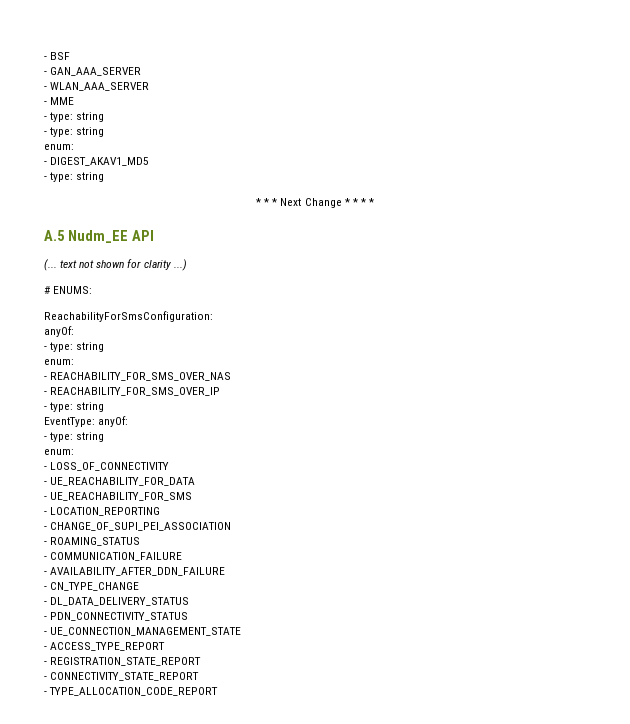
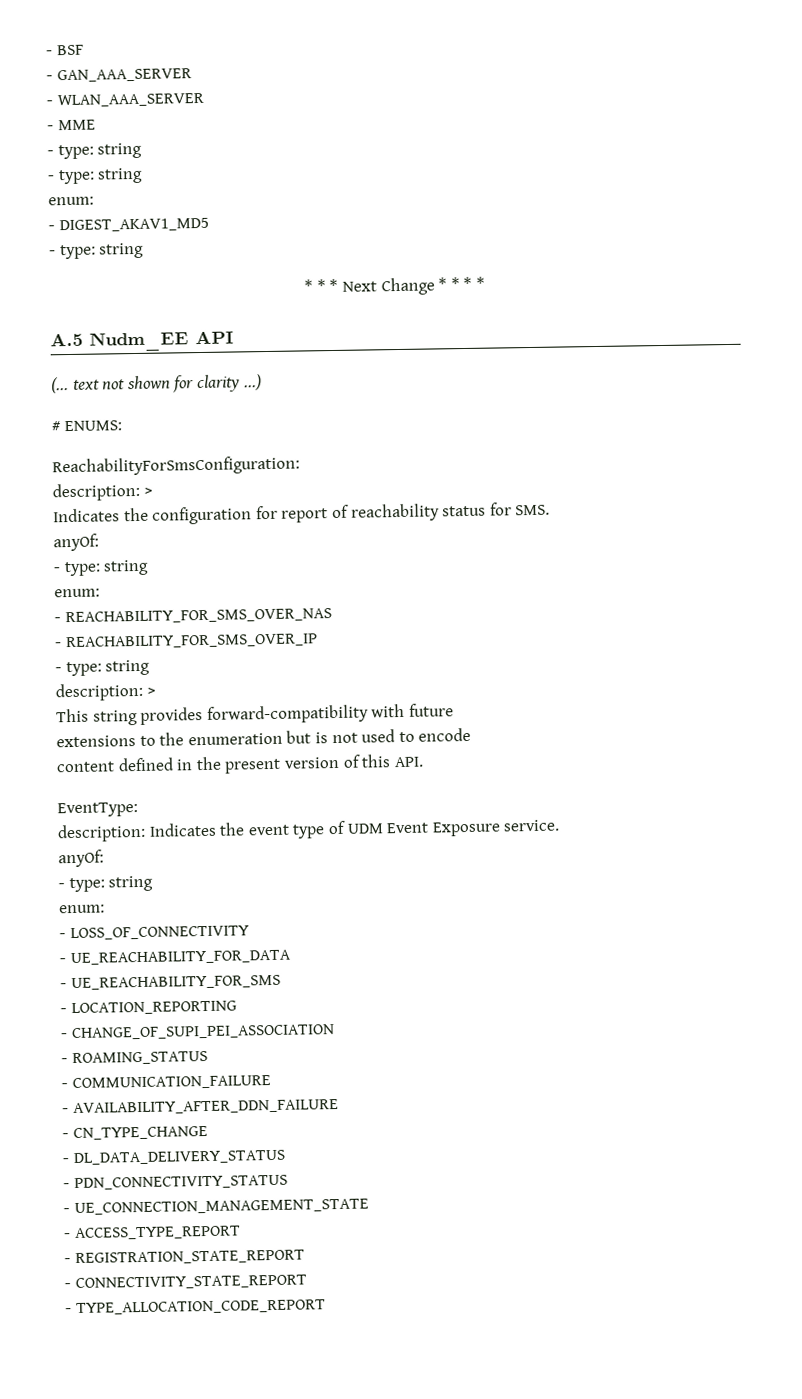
(213, 316) none -> [52,482,153,502] [53,502,551,525] // description: > // Indicates the configuration for report of reachability status for SMS.
[44,417,95,427] EventType: -> [55,682,156,702] [56,703,454,726] [56,727,472,748] [56,754,424,774] [57,802,138,818] [57,819,561,843] description: > // This string provides forward-compatibility with future // extensions to the enumeration but is not used to encode // content defined in the present version of this API. // EventType: // description: Indicates the event type of UDM Event Exposure service. //

